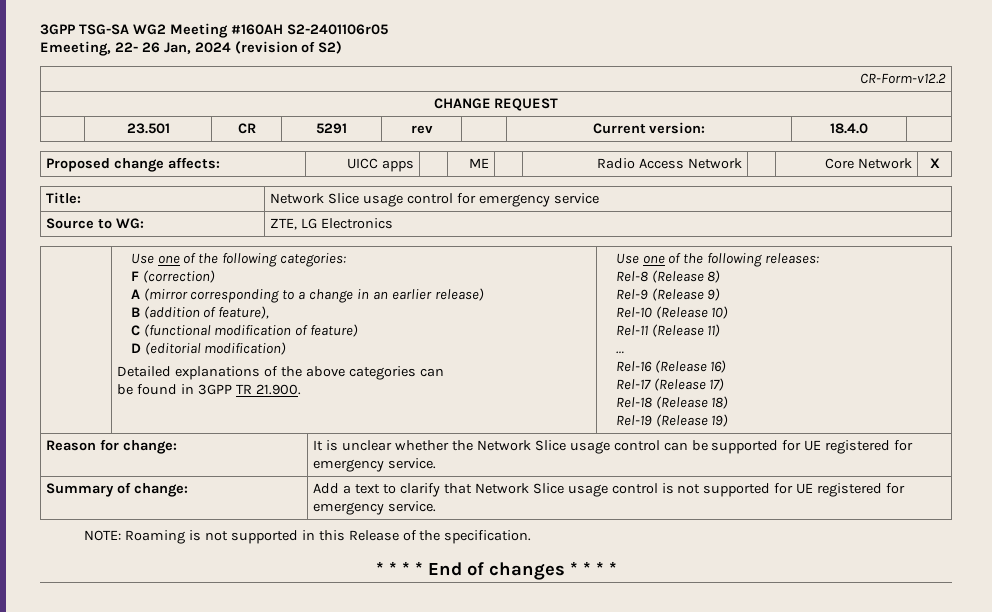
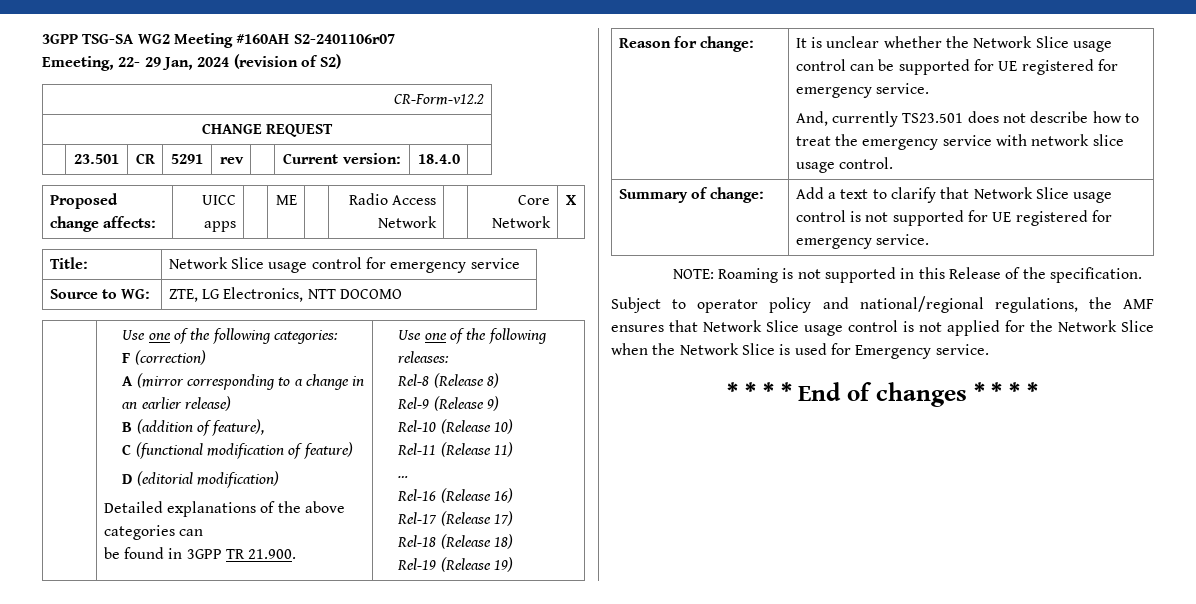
[286,24,388,35] S2-2401106r05 -> [293,34,395,44] S2-2401106r07
[141,42,160,53] 26 -> [144,57,161,67] 29
[321,218,394,229] Electronics -> [223,287,403,302] Electronics, NTT DOCOMO
(437, 463) none -> [795,111,1140,127] [795,134,1124,150] [795,157,894,173] // And, currently TS23.501 does not describe how to treat the emergency service with network slice usage control.
(532, 537) none -> [611,296,1154,313] [611,320,1154,336] [611,343,989,359] // Subject to operator policy and national/regional regulations, the AMF ensures that Network Slice usage control is not applied for the Network Slice when the Network Slice is used for Emergency service.

